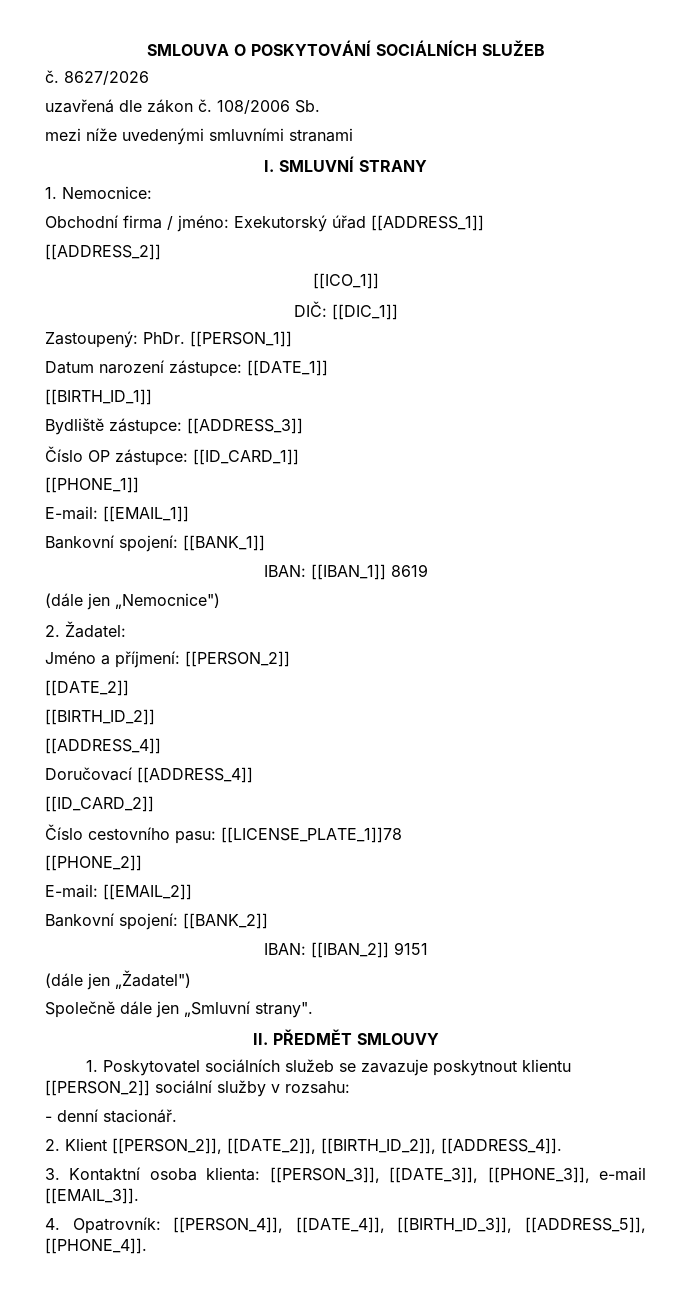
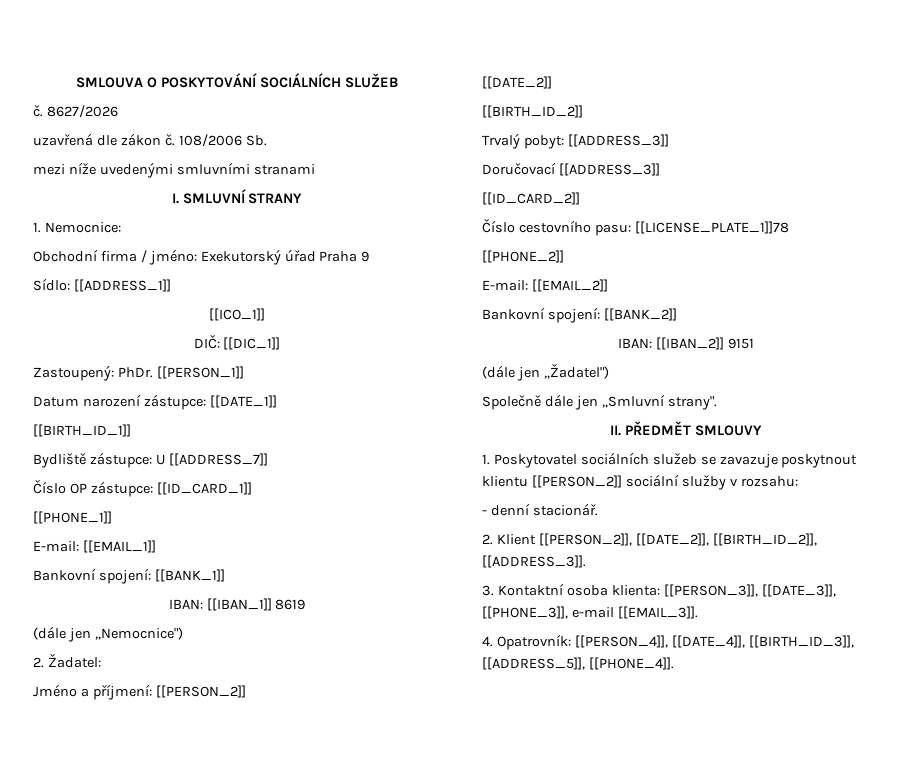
(366, 222) none -> [319,251,370,262] [33,278,70,291] Praha 9 // Sídlo:
[45,244,161,260] // [[ADDRESS_2]] -> (171, 285) none
[187,418,303,434] [[ADDRESS_3]] -> [155,453,268,466] U [[ADDRESS_7]]
[45,738,161,754] [[ADDRESS_4]] -> [482,133,669,149] Trvalý pobyt: [[ADDRESS_3]]
[137,767,253,783] [[ADDRESS_4]] -> [558,163,660,176] [[ADDRESS_3]]
[441,1138,562,1154] [[ADDRESS_4]]. -> [482,555,586,568] [[ADDRESS_3]].

